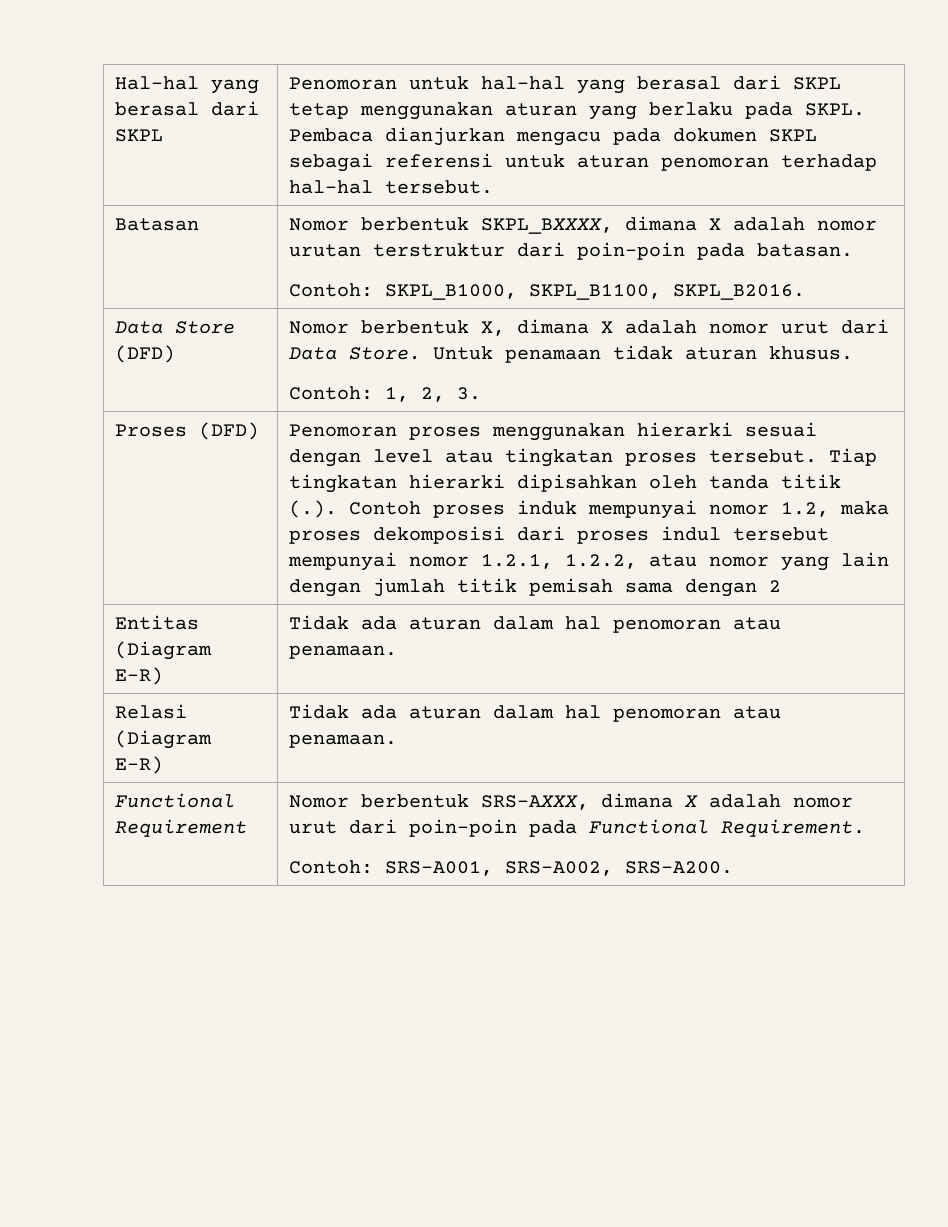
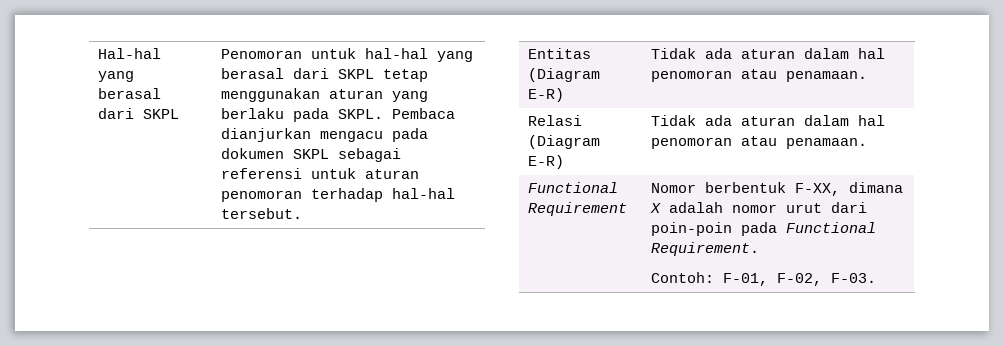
[115,218,200,231] [289,216,878,234] [289,242,854,260] [289,283,806,300] [115,321,236,334] [115,345,176,363] [289,319,890,336] [289,345,854,363] [289,386,482,402] [115,422,260,440] [289,422,818,441] [289,448,878,467] [289,474,842,493] [289,500,890,519] [289,526,830,544] [288,552,890,571] [289,578,782,597] // Batasan | Nomor berbentuk SKPL_BXXXX, dimana X adalah nomor urutan terstruktur dari poin-poin pada batasan. // Contoh: SKPL_B1000, SKPL_B1100, SKPL_B2016. // Data Store (DFD) | Nomor berbentuk X, dimana X adalah nomor urut dari Data Store. Untuk penamaan tidak aturan khusus. // Contoh: 1, 2, 3. // Proses (DFD) | Penomoran proses menggunakan hierarki sesuai dengan level atau tingkatan proses tersebut. Tiap tingkatan hierarki dipisahkan oleh tanda titik (.). Contoh proses induk mempunyai nomor 1.2, maka proses dekomposisi dari proses indul tersebut mempunyai nomor 1.2.1, 1.2.2, atau nomor yang lain dengan jumlah titik pemisah sama dengan 2 -> (303, 213) none
[481,795,590,810] SRS-AXXX, -> [795,183,841,196] F-XX,
[385,861,734,876] SRS-A001, SRS-A002, SRS-A200. -> [723,273,877,286] F-01, F-02, F-03.

